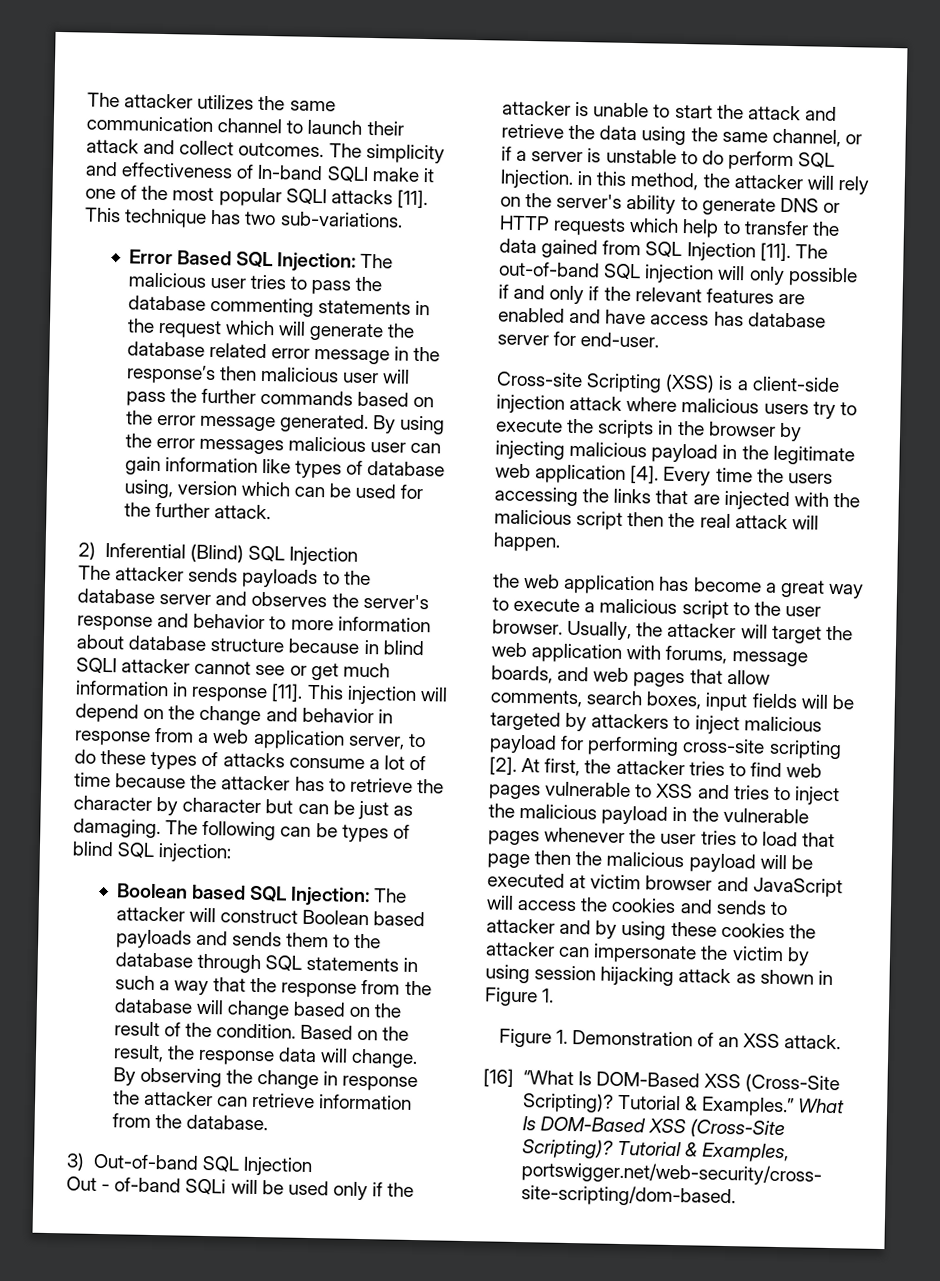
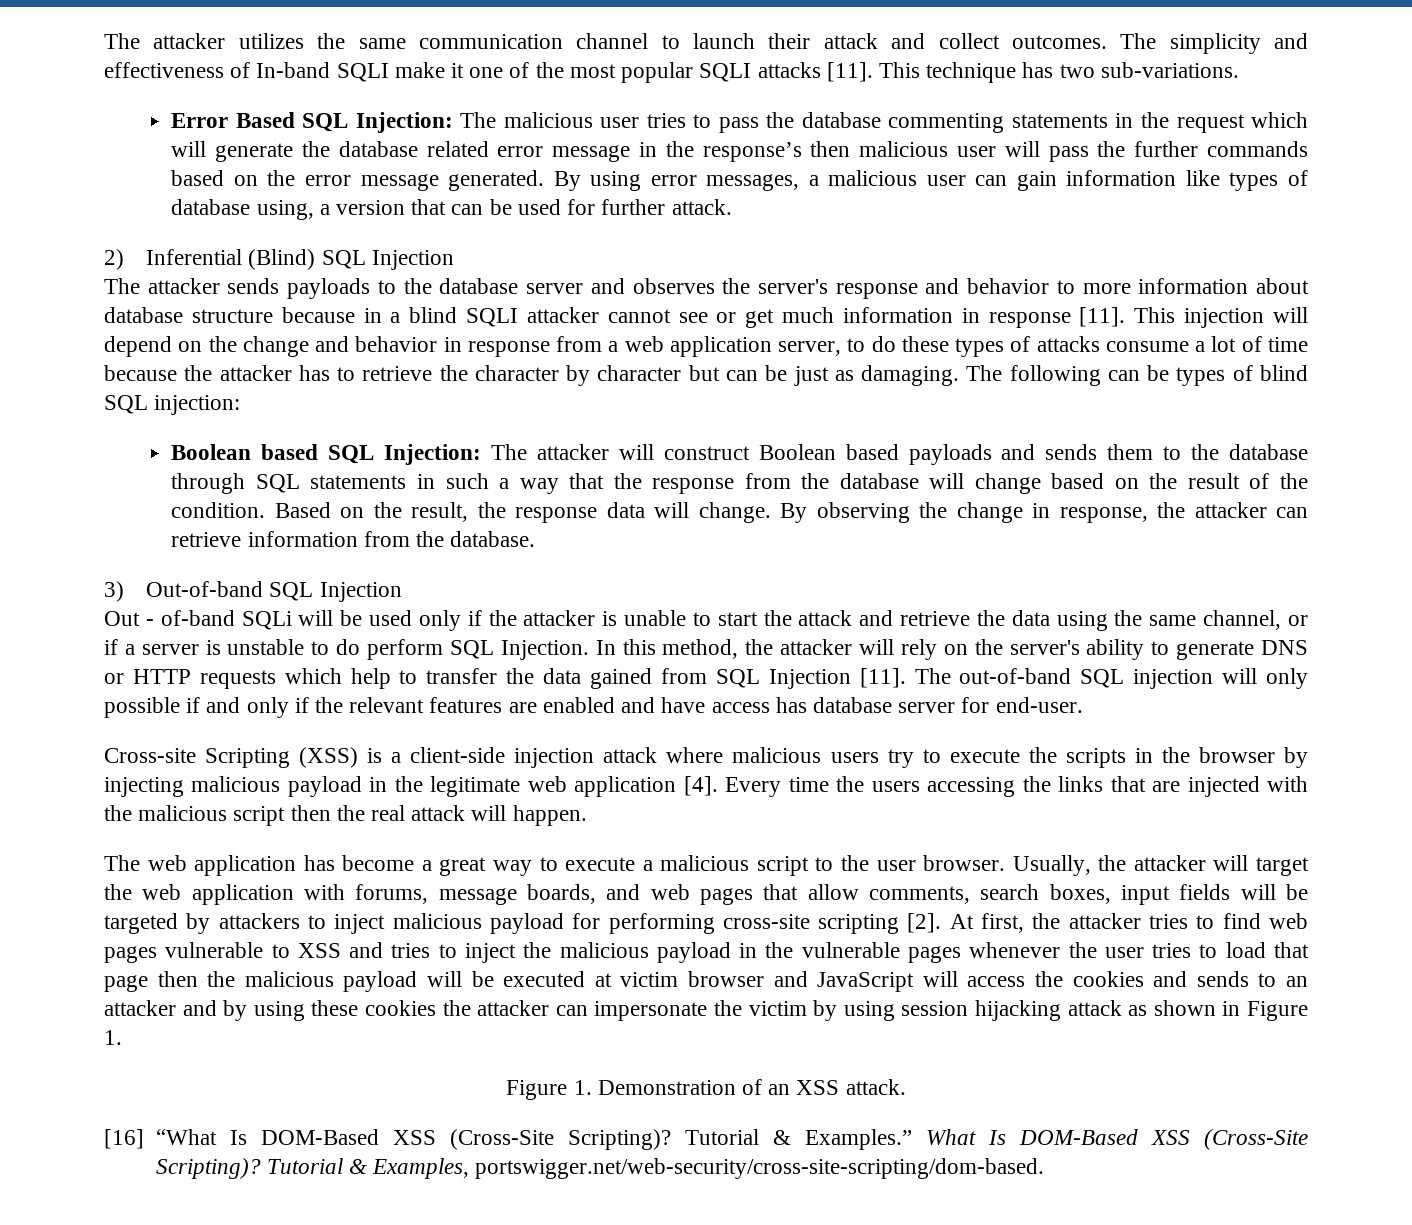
[124,433,284,455] the error messages -> [650,174,819,191] error messages, a
[176,480,290,497] version which -> [319,199,447,215] a version that
[123,502,151,517] the -> (596, 207) none
(379, 647) none -> [390,312,401,323] a
[342,1075,419,1092] response -> [1059,507,1148,523] response,
[577,170,594,186] in -> [595,640,616,655] In
[493,573,520,588] the -> [104,855,140,871] The
(788, 908) none -> [1286,976,1308,987] an

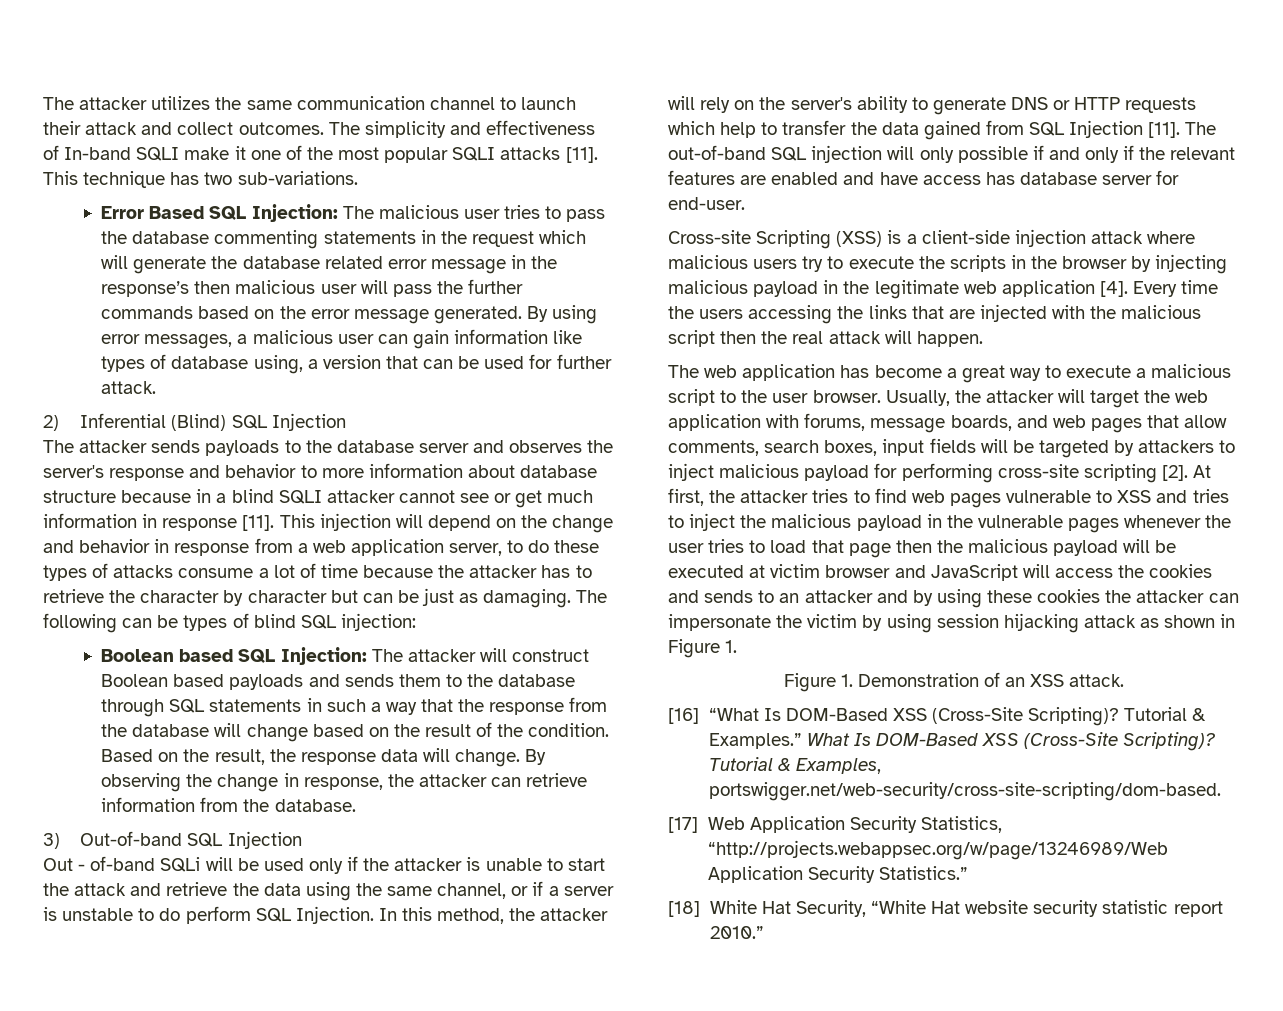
(1045, 1168) none -> [668,816,1002,833] [707,840,1168,860] [707,866,968,883] [668,900,1223,917] [709,926,764,939] // [17] Web Application Security Statistics, “http://projects.webappsec.org/w/page/13246989/Web Application Security Statistics.” // [18] White Hat Security, “White Hat website security statistic report 2010.”

